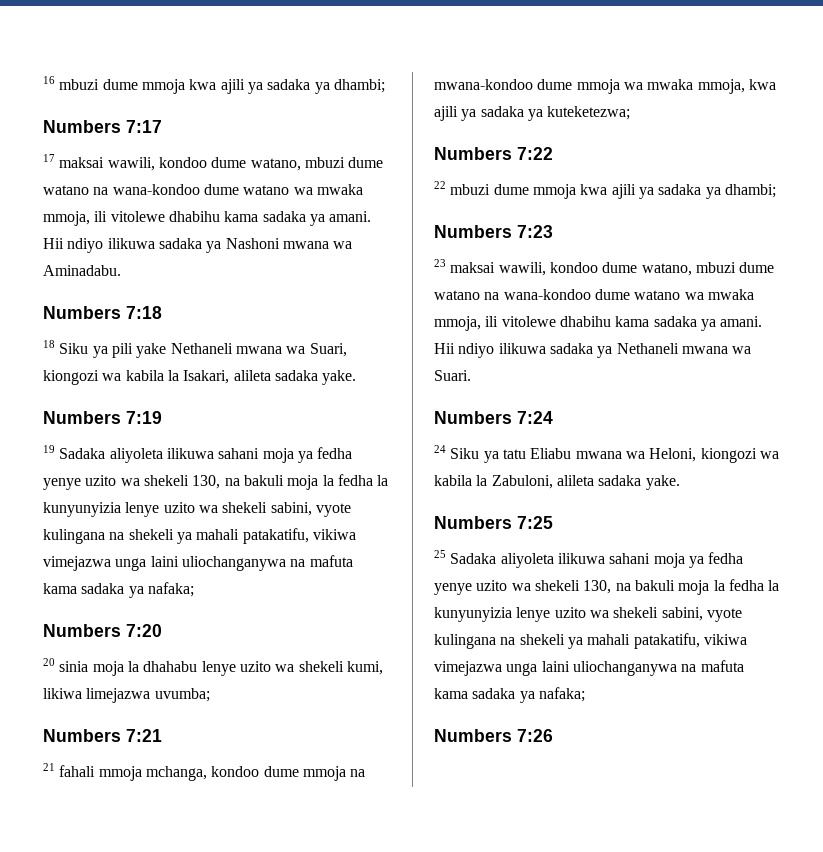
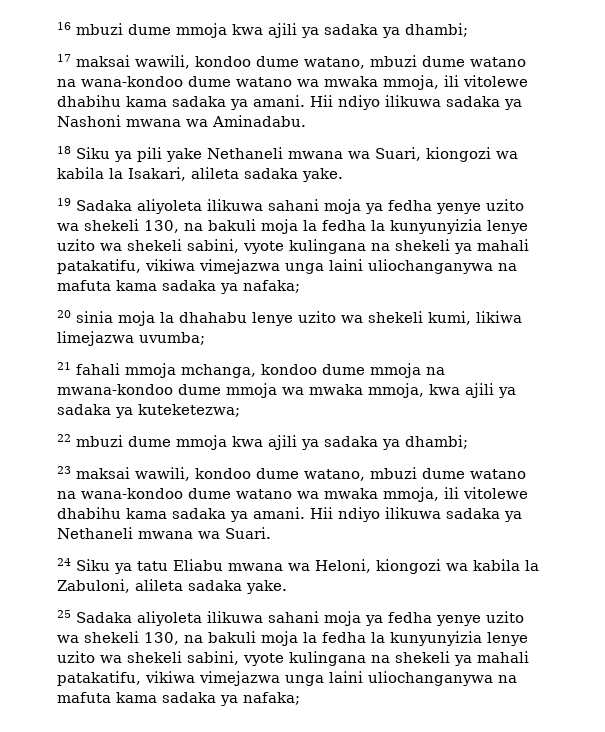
[43,120,162,133] // Numbers 7:17 -> (468, 30) none
[43,306,162,319] // Numbers 7:18 -> (306, 121) none
[43,411,162,424] // Numbers 7:19 -> (343, 175) none
[43,624,162,637] // Numbers 7:20 -> (300, 286) none
[43,729,162,742] // Numbers 7:21 -> (205, 338) none
[434,147,553,160] // Numbers 7:22 -> (240, 410) none
[434,225,553,238] // Numbers 7:23 -> (468, 442) none
[434,411,553,424] // Numbers 7:24 -> (271, 533) none
[434,516,553,529] // Numbers 7:25 -> (287, 587) none
[434,729,553,742] // Numbers 7:26 -> (300, 698) none

